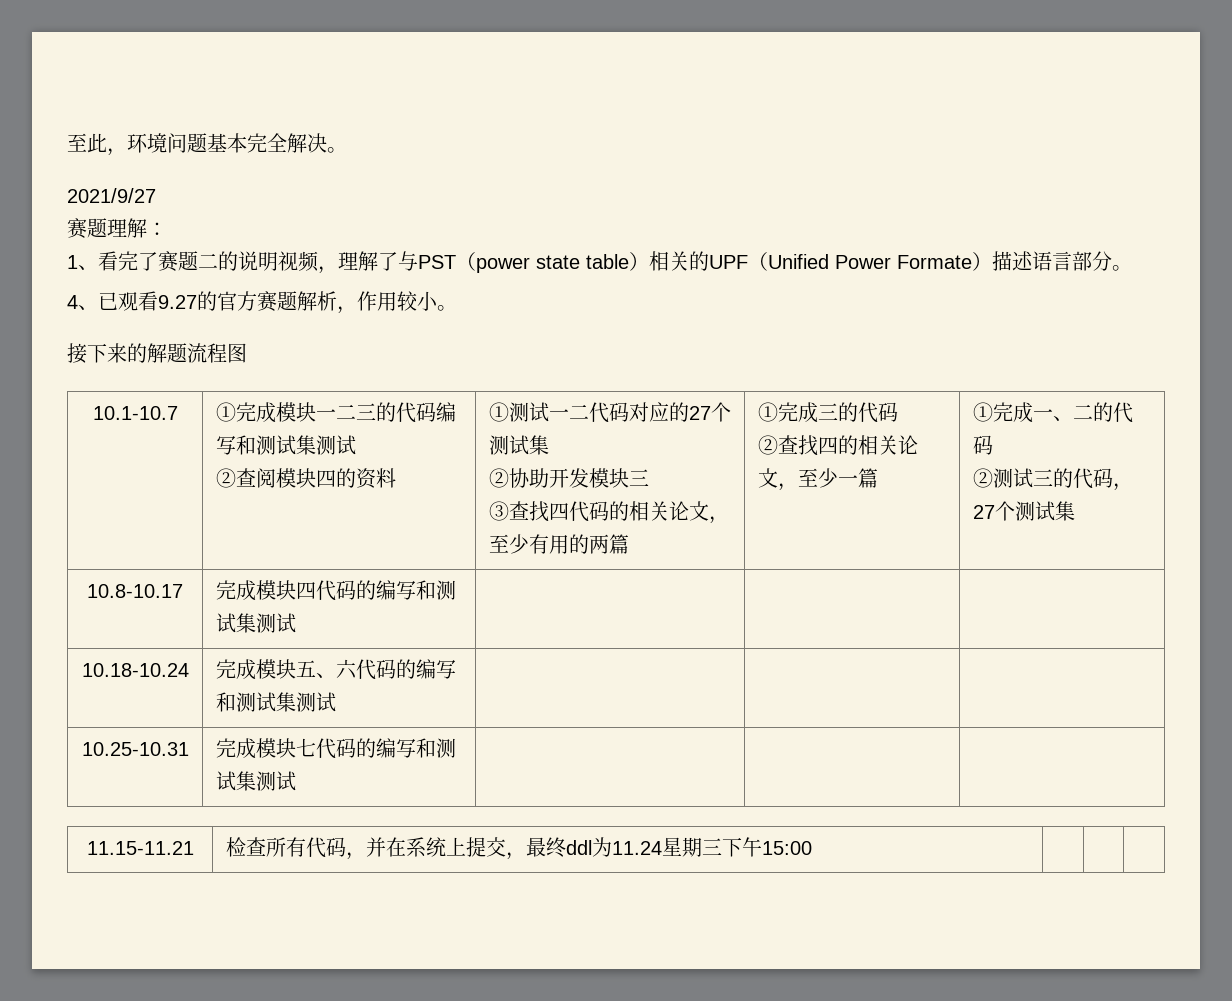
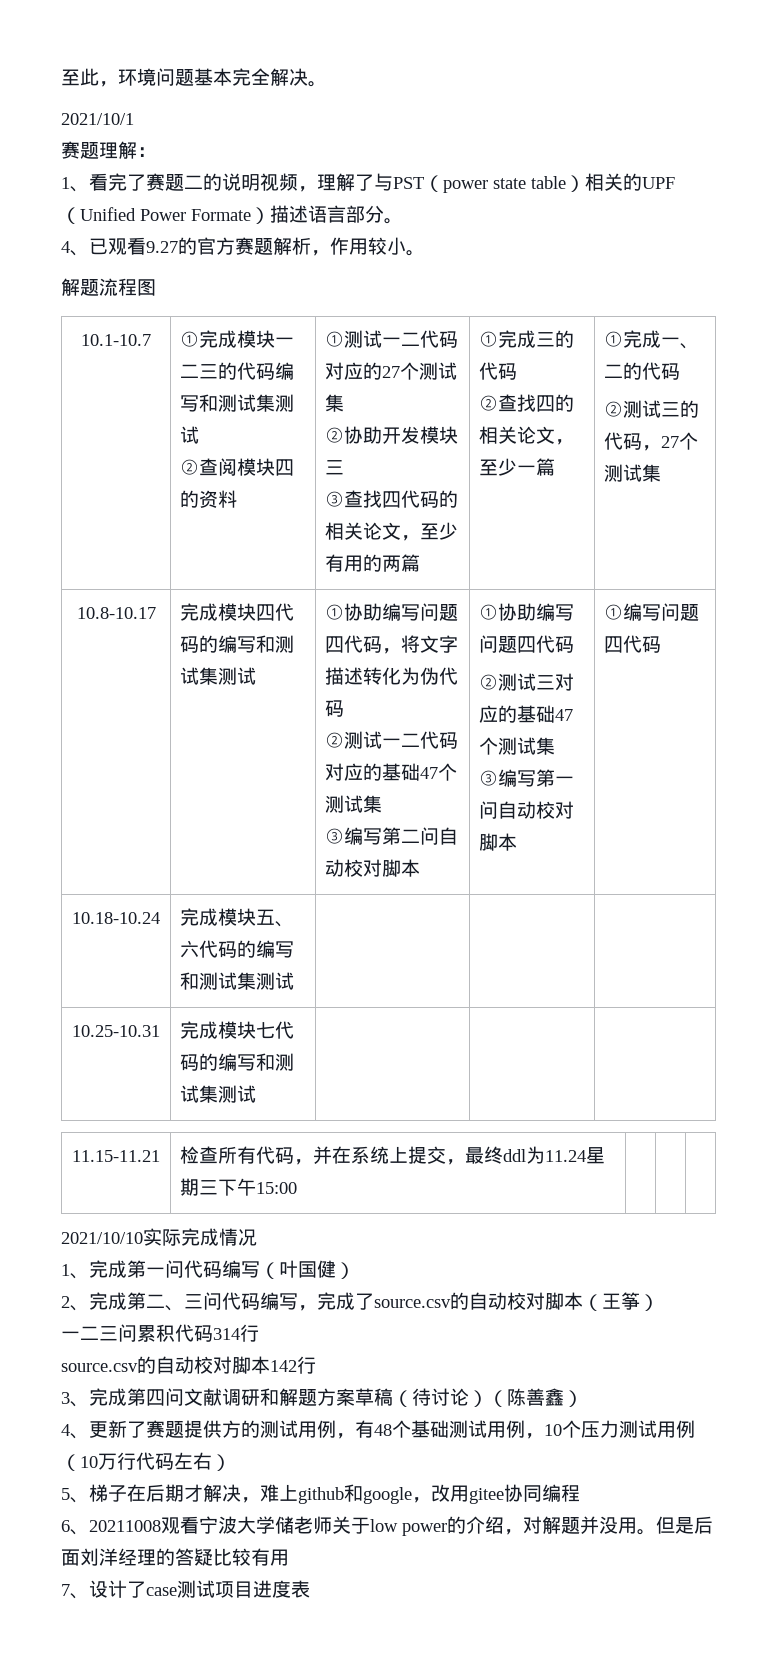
[67,188,156,203] 2021/9/27 -> [61,113,134,125] 2021/10/1
[67,343,147,364] 接下来的 -> (425, 253) none
(296, 623) | | -> [325,603,459,621] [325,635,459,654] [325,667,459,685] [325,700,345,717] [325,731,459,749] [325,763,458,781] [325,795,383,813] [325,827,459,845] [325,859,421,877] [479,603,575,621] [479,635,575,653] [479,673,575,691] [479,705,574,723] [479,737,556,755] [479,769,575,787] [479,801,575,819] [479,833,518,851] [604,603,700,621] [604,635,662,653] ①协助编写问题四代码，将文字描述转化为伪代码 // ②测试一二代码对应的基础47个测试集 // ③编写第二问自动校对脚本 | ①协助编写问题四代码 // ②测试三对应的基础47个测试集 // ③编写第一问自动校对脚本 | ①编写问题四代码
(812, 848) none -> [61,1228,257,1246] [61,1260,355,1279] [61,1292,659,1311] [61,1324,259,1342] [61,1356,316,1374] [61,1388,583,1407] [61,1420,695,1439] [61,1452,231,1471] [61,1484,580,1504] [61,1516,713,1536] [61,1548,289,1566] [61,1580,310,1599] // 2021/10/10实际完成情况 // 1、完成第一问代码编写（叶国健） // 2、完成第二、三问代码编写，完成了source.csv的自动校对脚本（王筝） // 一二三问累积代码314行 // source.csv的自动校对脚本142行 // 3、完成第四问文献调研和解题方案草稿（待讨论）（陈善鑫） // 4、更新了赛题提供方的测试用例，有48个基础测试用例，10个压力测试用例（10万行代码左右） // 5、梯子在后期才解决，难上github和google，改用gitee协同编程 // 6、20211008观看宁波大学储老师关于low power的介绍，对解题并没用。但是后面刘洋经理的答疑比较有用 // 7、设计了case测试项目进度表

